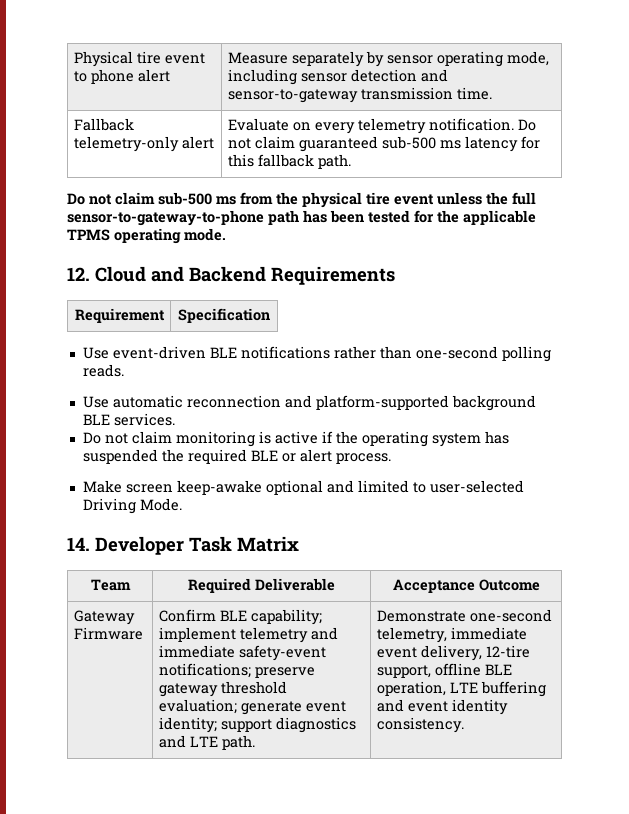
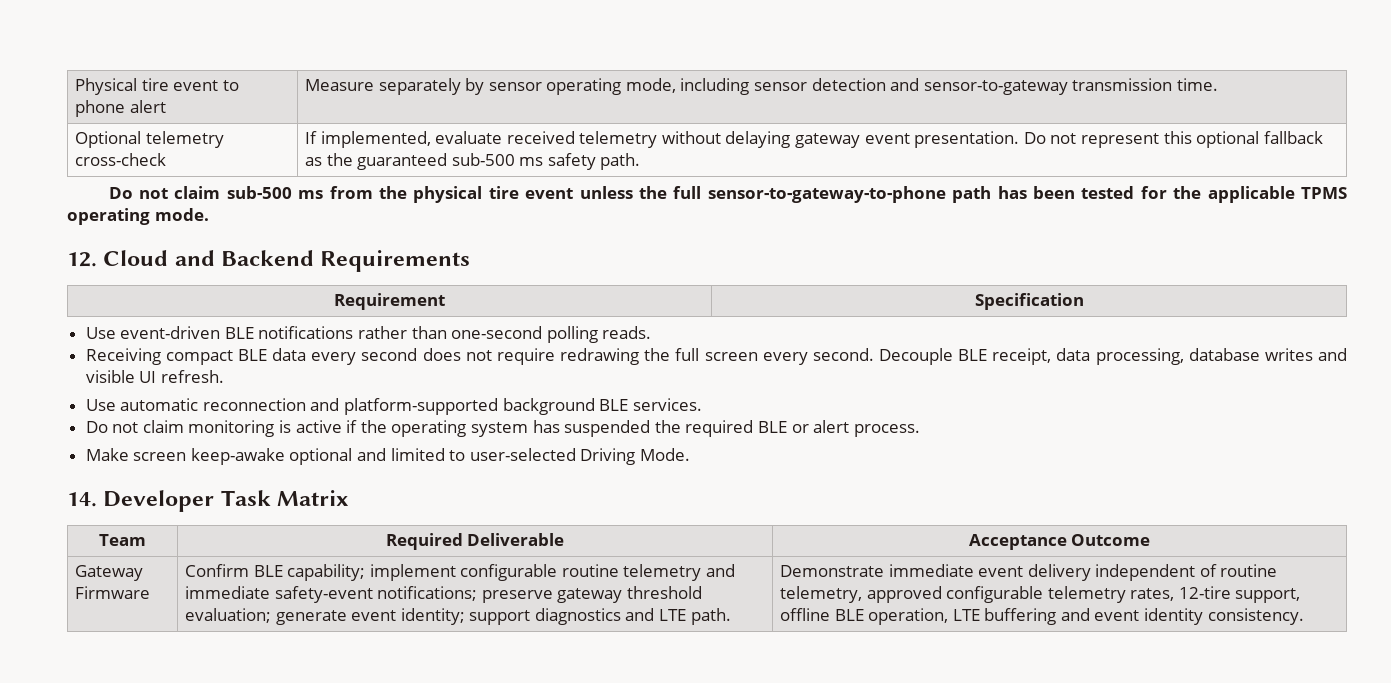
[73,118,134,131] [73,136,214,152] [227,118,536,134] [227,136,540,152] [227,154,314,167] Fallback telemetry-only alert | Evaluate on every telemetry notification. Do not claim guaranteed sub-500 ms latency for this fallback -> [74,131,224,148] [74,153,166,166] [304,131,1323,148] [304,153,596,170] Optional telemetry cross-check | If implemented, evaluate received telemetry without delaying gateway event presentation. Do not represent this optional fallback as the guaranteed sub-500 ms safety
(124, 370) none -> [85,348,1347,365] [85,370,224,383] // Receiving compact BLE data every second does not require redrawing the full screen every second. Decouple BLE receipt, data processing, database writes and visible UI refresh.
(236, 634) none -> [460,564,619,581] configurable routine
[469,609,552,622] [376,627,527,643] [376,645,482,661] one-second telemetry, immediate event delivery, -> [888,564,1278,581] [779,586,1175,603] immediate event delivery independent of routine telemetry, approved configurable telemetry rates,

